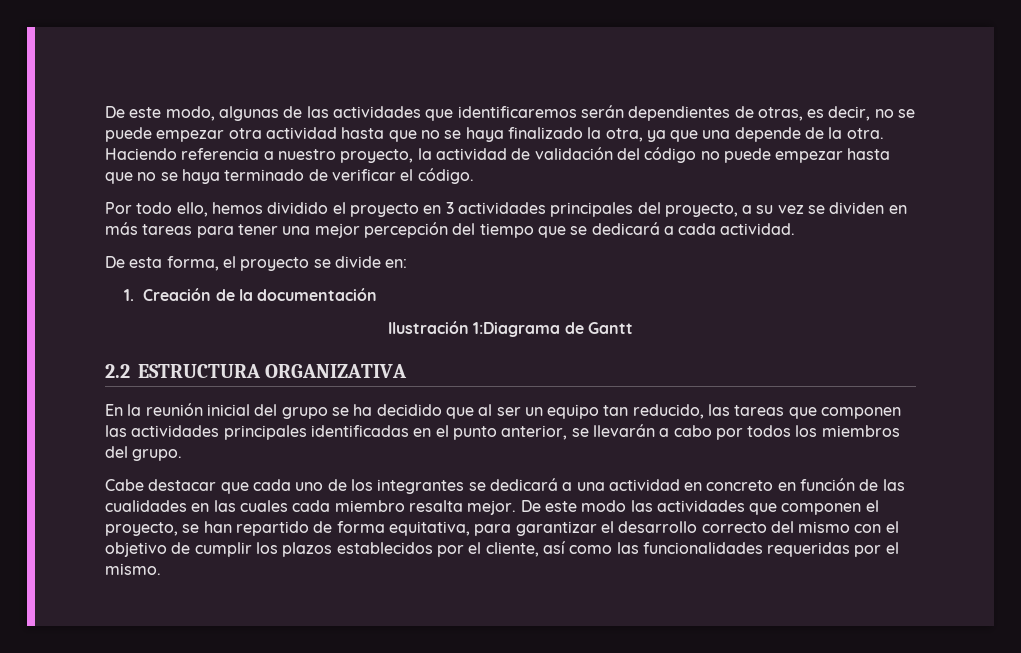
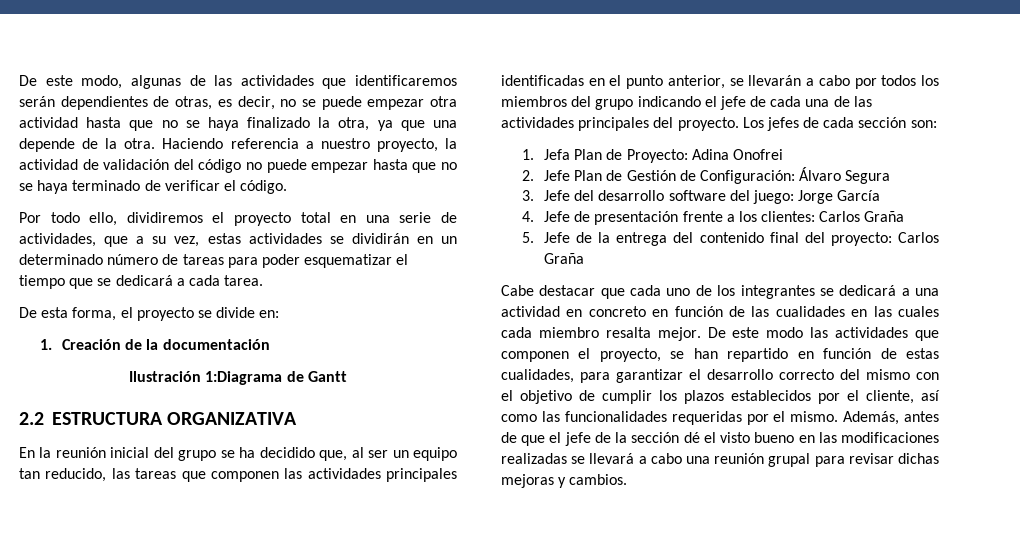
[211,202,907,217] [105,222,476,238] hemos dividido el proyecto en 3 actividades principales del proyecto, a su vez se dividen en más tareas para tener una mejor percepción del -> [126,212,458,226] [19,233,458,247] [19,254,409,268] dividiremos el proyecto total en una serie de actividades, que a su vez, estas actividades se dividirán en un determinado número de tareas para poder esquematizar el
[720,223,796,235] actividad. -> [224,275,264,286] tarea.
[445,407,474,419] que -> [319,450,348,461] que,
[132,449,183,461] grupo. -> [595,96,872,110] [501,117,937,131] [522,149,783,163] [522,167,891,184] [522,190,881,204] [522,211,905,225] [522,232,939,246] [543,253,584,264] grupo indicando el jefe de cada una de las actividades principales del proyecto. Los jefes de cada sección son: // 1. Jefa Plan de Proyecto: Adina Onofrei // 2. Jefe Plan de Gestión de Configuración: Álvaro Segura // 3. Jefe del desarrollo software del juego: Jorge García // 4. Jefe de presentación frente a los clientes: Carlos Graña // 5. Jefe de la entrega del contenido final del proyecto: Carlos Graña
[313,521,470,536] de forma equitativa, -> [797,348,939,359] [501,369,574,383] en función de estas cualidades,
(161, 569) none -> [843,411,939,425] [501,432,939,446] [501,453,939,467] [501,474,628,488] Además, antes de que el jefe de la sección dé el visto bueno en las modificaciones realizadas se llevará a cabo una reunión grupal para revisar dichas mejoras y cambios.

